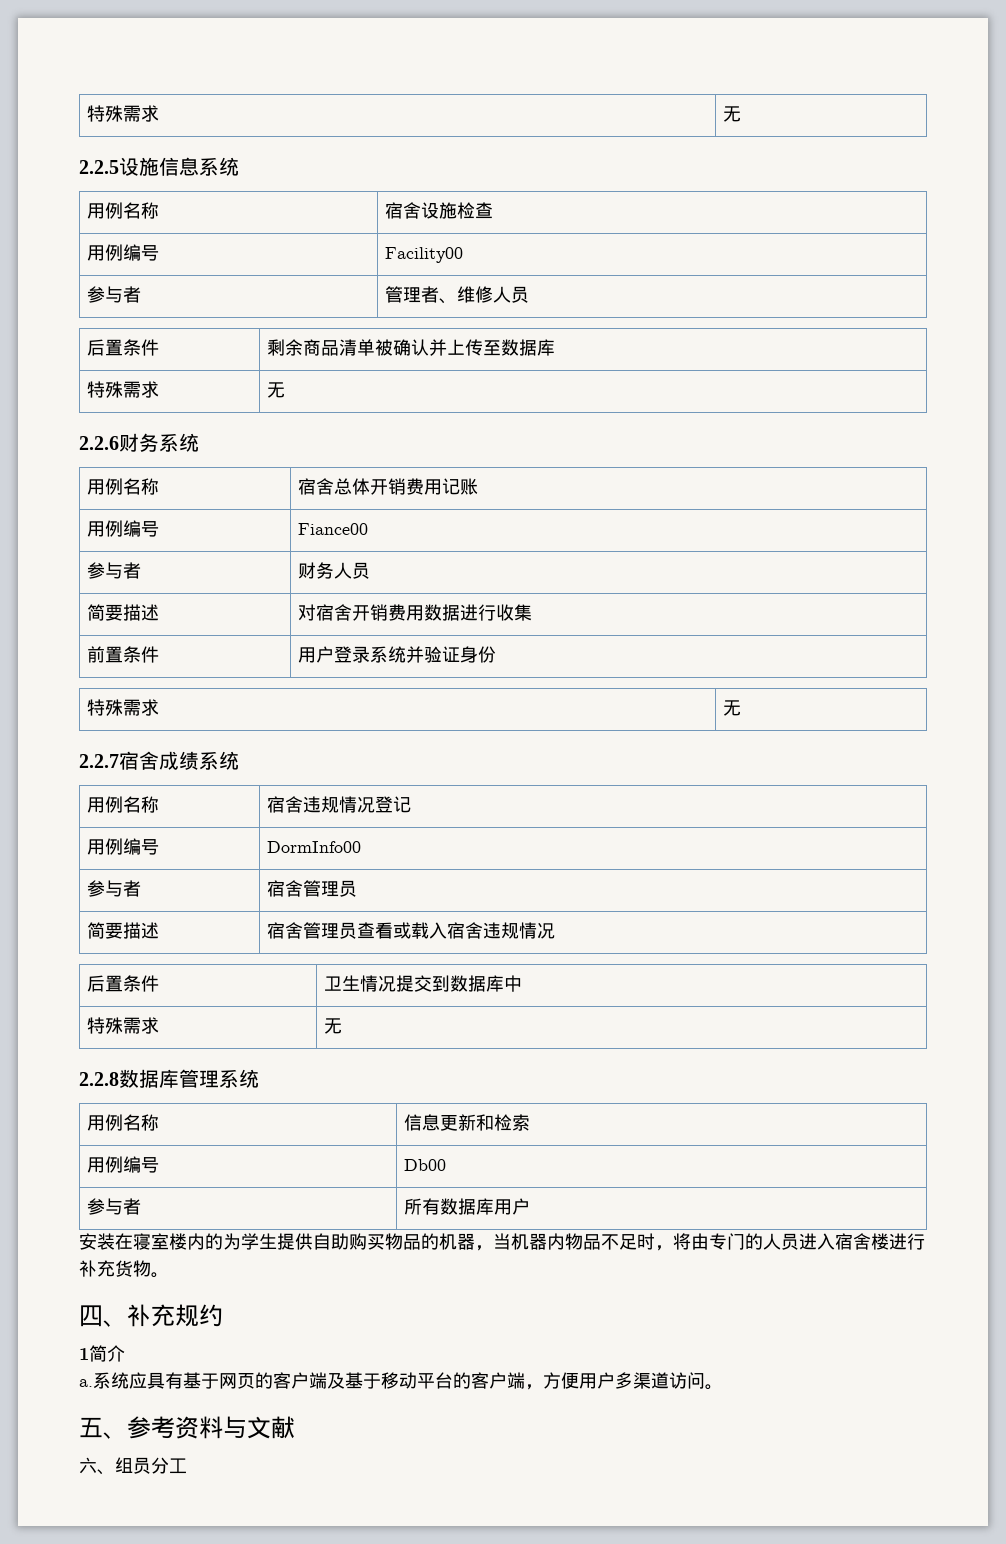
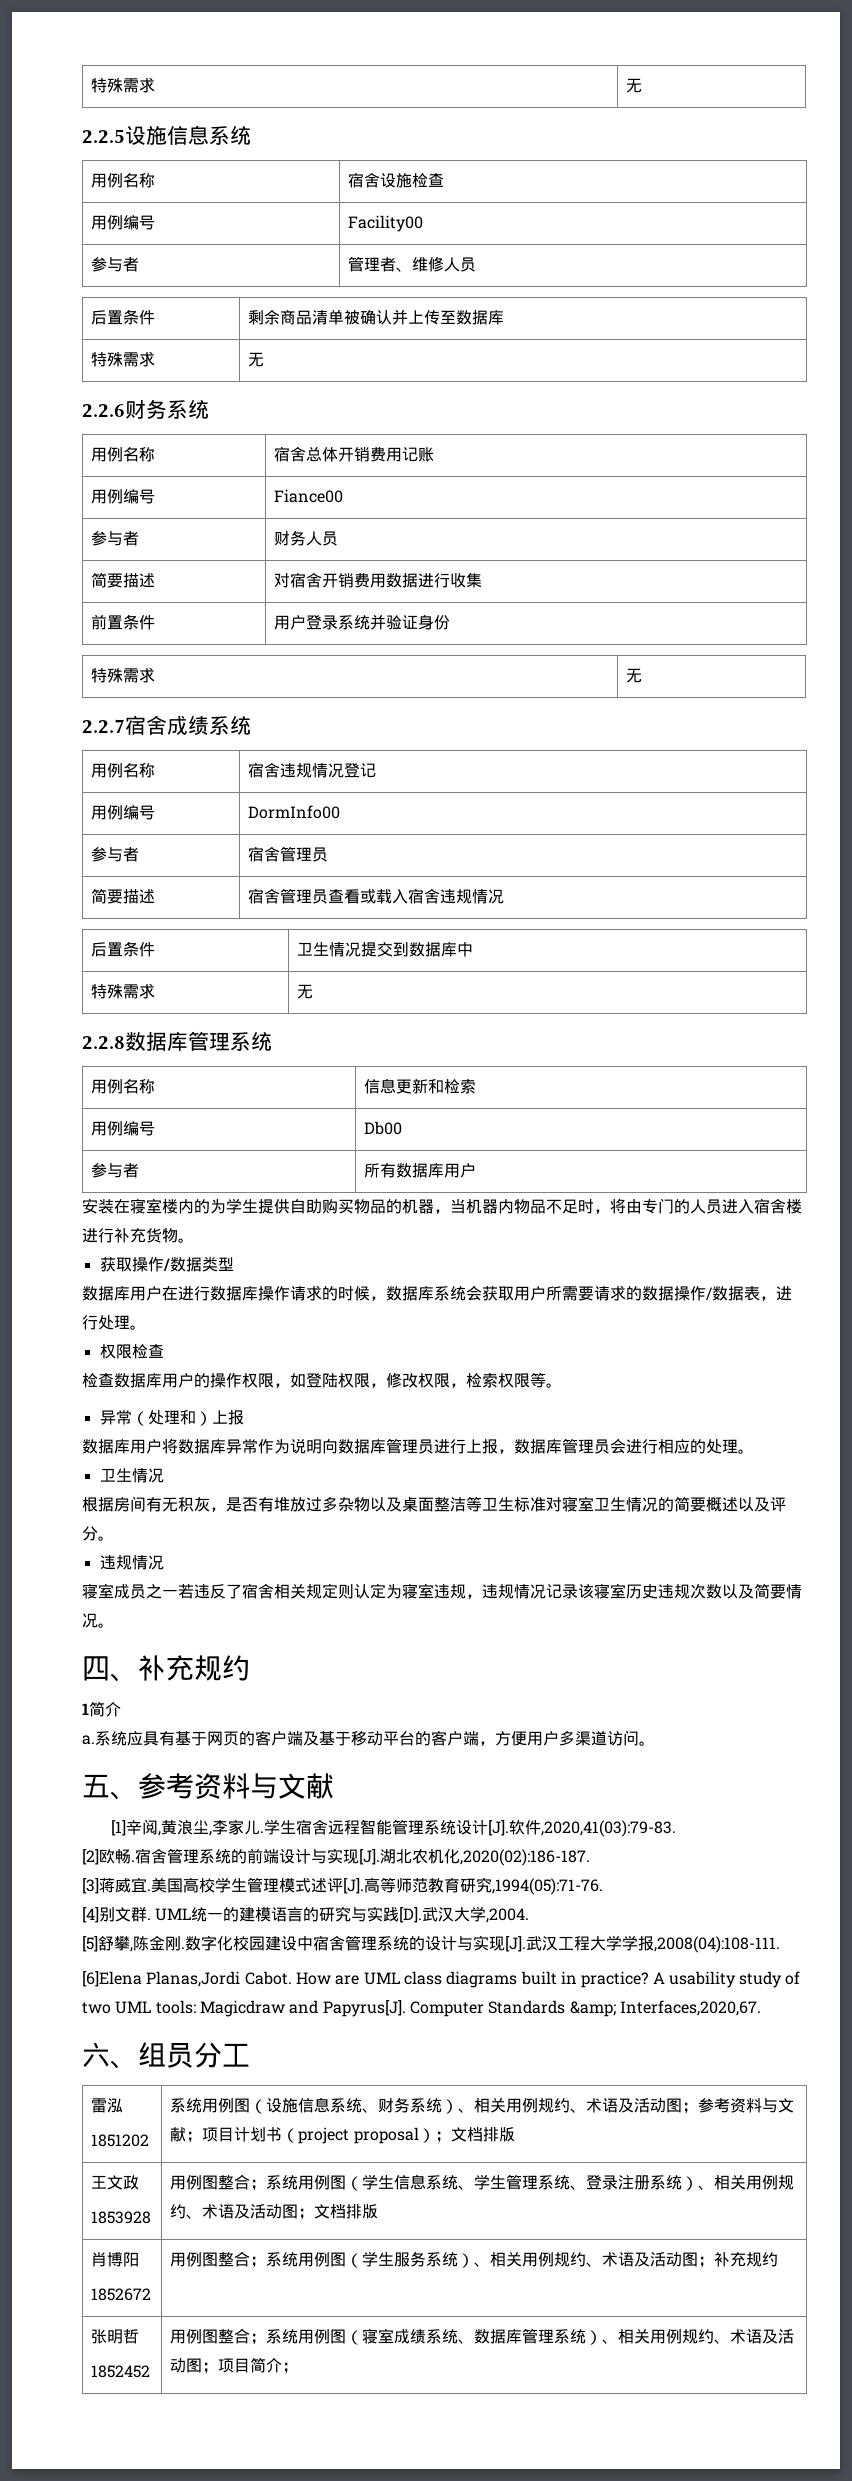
(169, 1275) none -> [99,1256,234,1272] [82,1285,792,1301] [82,1315,146,1330] [99,1344,164,1359] [82,1372,562,1388] [99,1410,244,1426] [82,1438,754,1454] [99,1468,164,1483] [82,1496,786,1512] [82,1526,114,1541] [99,1555,164,1570] [82,1583,802,1599] [82,1613,114,1628] // 获取操作/数据类型 // 数据库用户在进行数据库操作请求的时候，数据库系统会获取用户所需要请求的数据操作/数据表，进行处理。 // 权限检查 // 检查数据库用户的操作权限，如登陆权限，修改权限，检索权限等。 // 异常（处理和）上报 // 数据库用户将数据库异常作为说明向数据库管理员进行上报，数据库管理员会进行相应的处理。 // 卫生情况 // 根据房间有无积灰，是否有堆放过多杂物以及桌面整洁等卫生标准对寝室卫生情况的简要概述以及评分。 // 违规情况 // 寝室成员之一若违反了宿舍相关规定则认定为寝室违规，违规情况记录该寝室历史违规次数以及简要情况。
[79,1457,187,1475] 六、组员分工 -> [110,1819,676,1837] [82,1848,590,1866] [82,1877,603,1895] [82,1906,530,1923] [82,1935,780,1953] [82,1971,801,1988] [82,2000,761,2017] [82,2042,250,2069] [91,2098,124,2113] [91,2134,150,2147] [170,2097,795,2114] [170,2127,515,2144] [91,2175,140,2190] [91,2211,152,2224] [170,2174,795,2191] [170,2204,379,2220] [91,2252,140,2267] [91,2288,152,2301] [170,2251,779,2268] [91,2329,140,2344] [91,2365,151,2378] [170,2328,795,2345] [170,2357,299,2374] [1]辛阅,黄浪尘,李家儿.学生宿舍远程智能管理系统设计[J].软件,2020,41(03):79-83. // [2]欧畅.宿舍管理系统的前端设计与实现[J].湖北农机化,2020(02):186-187. // [3]蒋威宜.美国高校学生管理模式述评[J].高等师范教育研究,1994(05):71-76. // [4]别文群. UML统一的建模语言的研究与实践[D].武汉大学,2004. // [5]舒攀,陈金刚.数字化校园建设中宿舍管理系统的设计与实现[J].武汉工程大学学报,2008(04):108-111. // [6]Elena Planas,Jordi Cabot. How are UML class diagrams built in practice? A usability study of two UML tools: Magicdraw and Papyrus[J]. Computer Standards &amp; Interfaces,2020,67. // 六、组员分工 // 雷泓 // 1851202 | 系统用例图（设施信息系统、财务系统）、相关用例规约、术语及活动图；参考资料与文献；项目计划书（project proposal）；文档排版 // 王文政 // 1853928 | 用例图整合；系统用例图（学生信息系统、学生管理系统、登录注册系统）、相关用例规约、术语及活动图；文档排版 // 肖博阳 // 1852672 | 用例图整合；系统用例图（学生服务系统）、相关用例规约、术语及活动图；补充规约 // 张明哲 // 1852452 | 用例图整合；系统用例图（寝室成绩系统、数据库管理系统）、相关用例规约、术语及活动图；项目简介；

